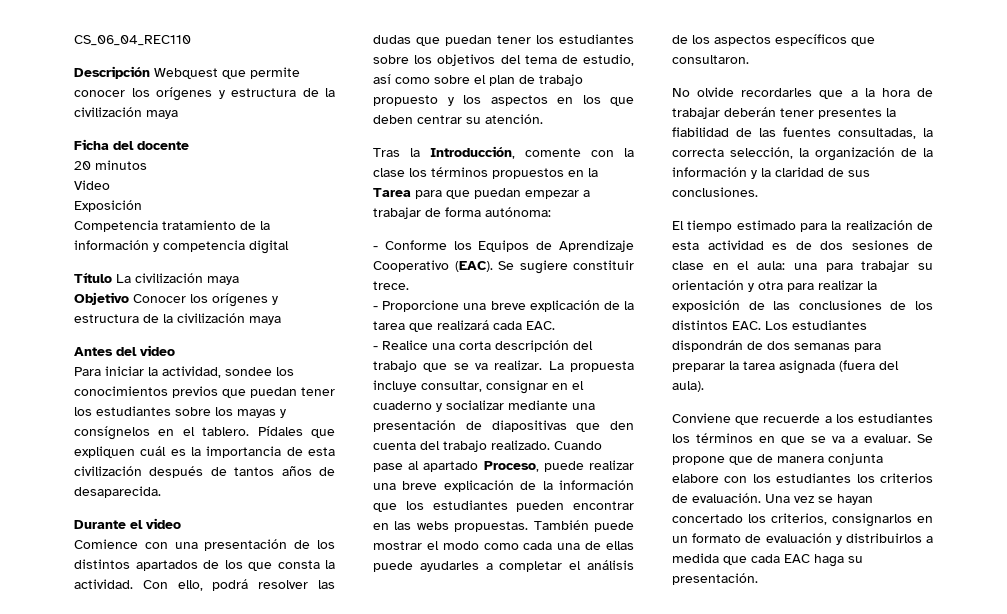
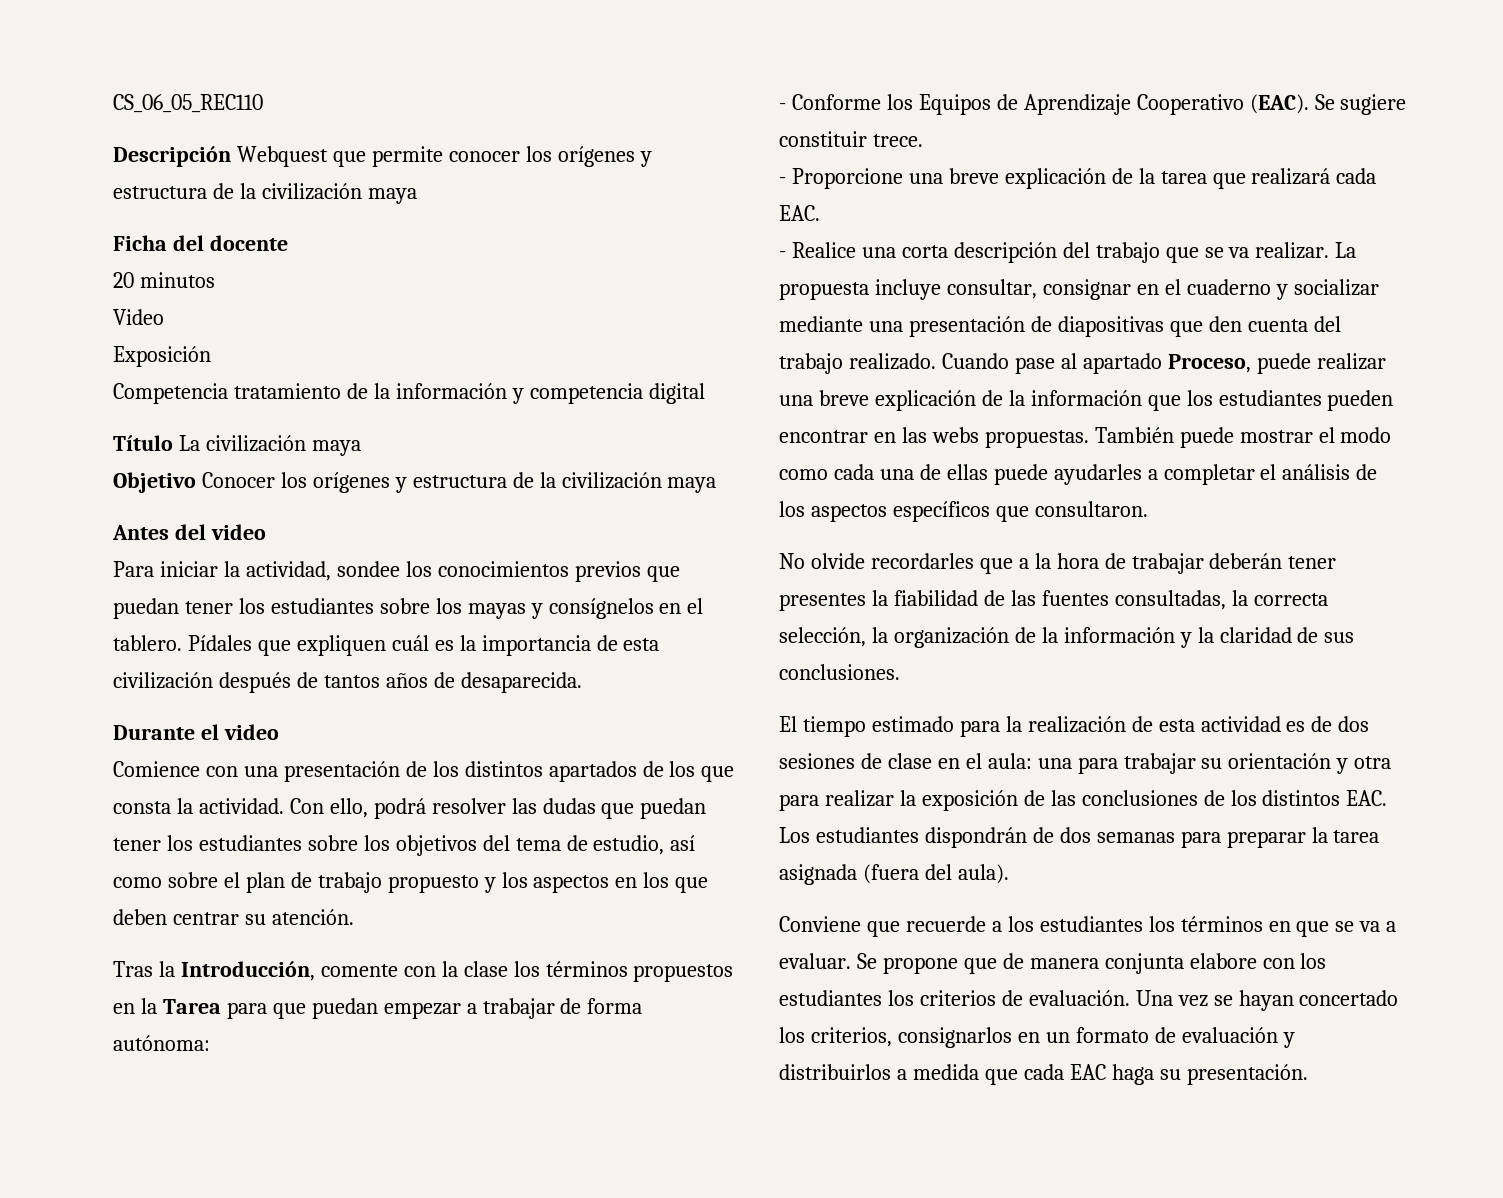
[74,35,191,46] CS_06_04_REC110 -> [113,94,263,113] CS_06_05_REC110

